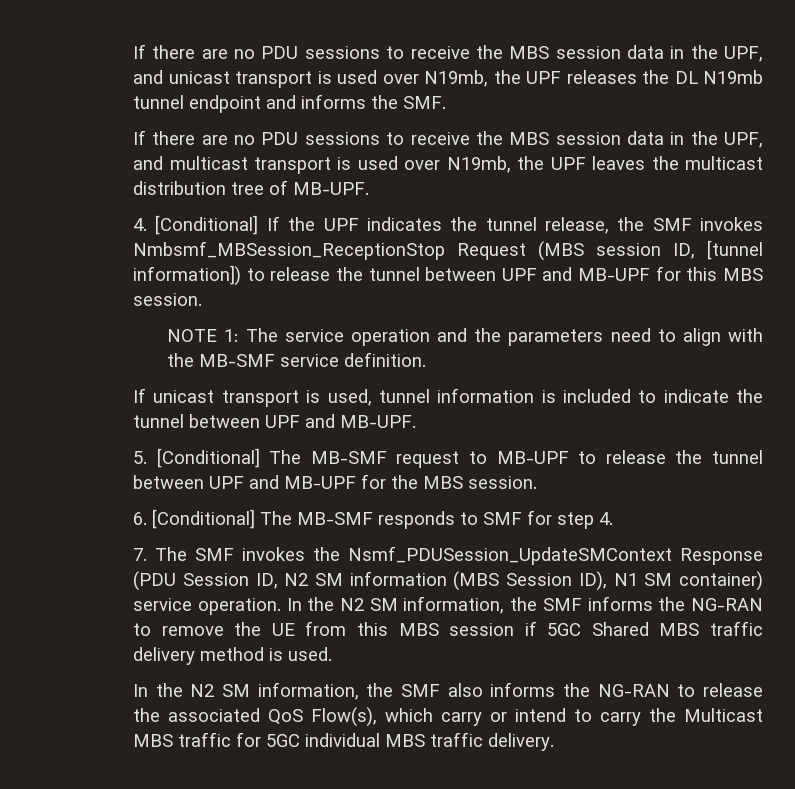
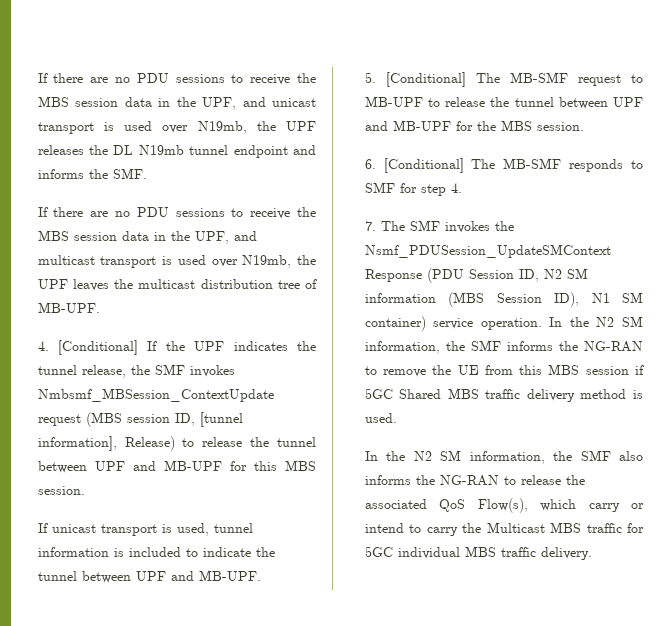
[133,241,527,260] Nmbsmf_MBSession_ReceptionStop Request -> [37,388,274,402] [37,414,81,426] Nmbsmf_MBSession_ContextUpdate request
[133,265,242,286] information]) -> [37,436,175,451] information], Release)
[167,328,763,346] [167,352,427,367] // NOTE 1: The service operation and the parameters need to align with the MB-SMF service definition. -> (85, 490) none

